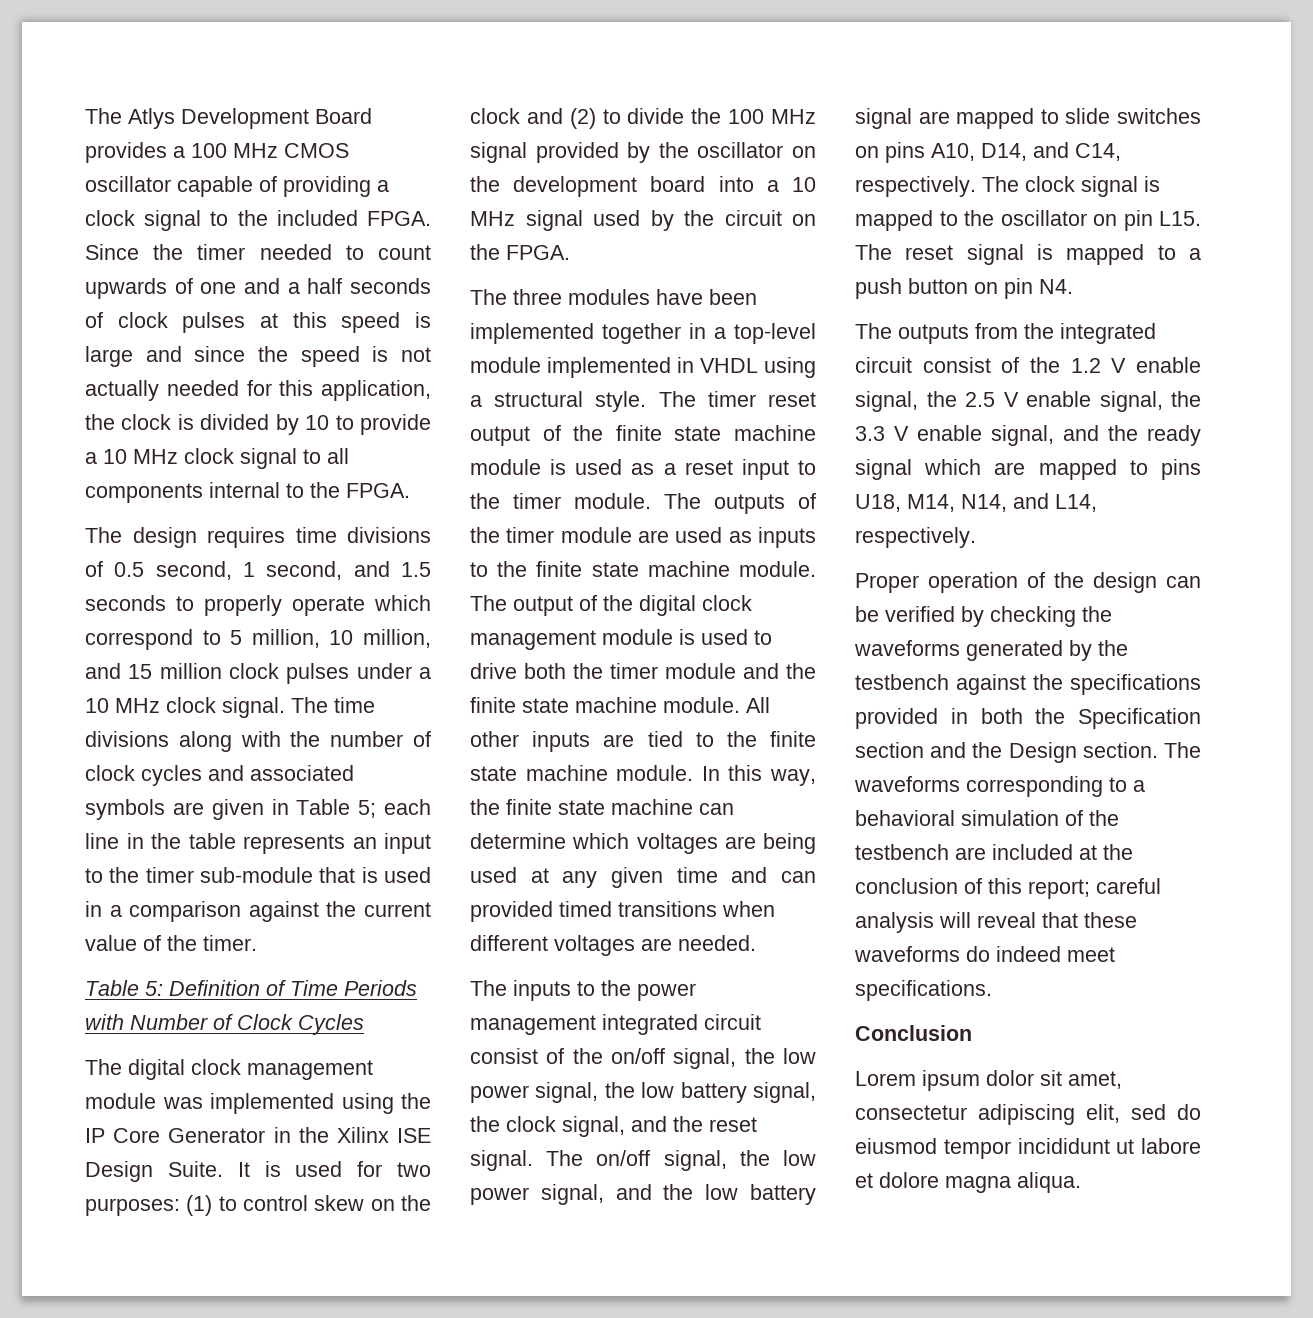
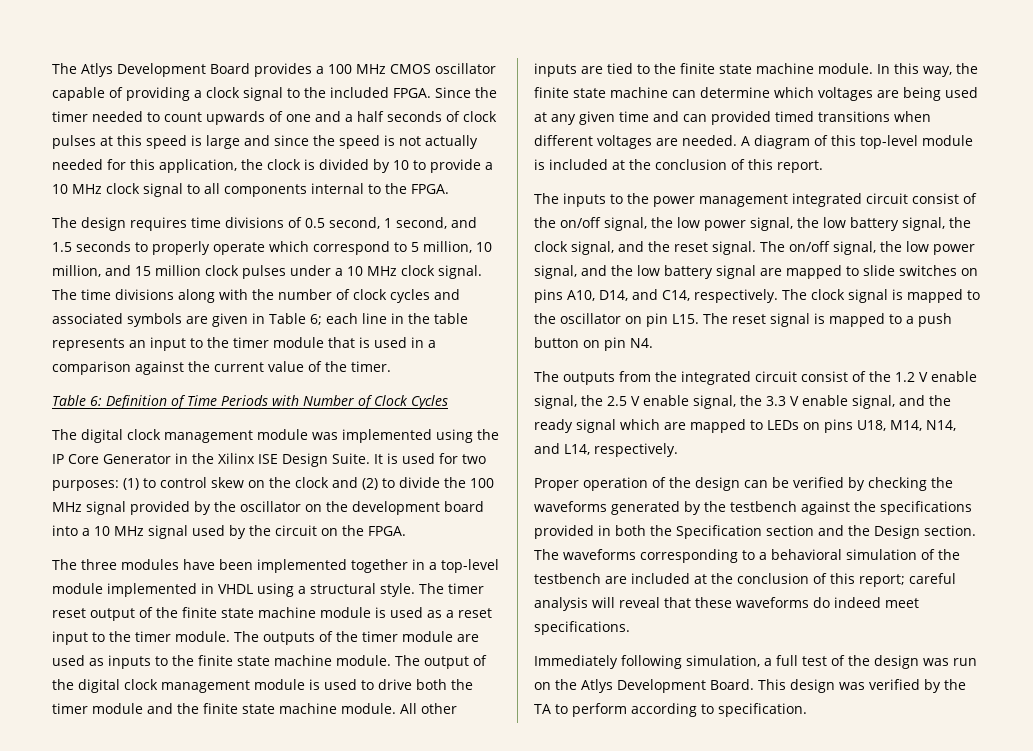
[358,800,377,818] 5; -> [309,314,322,325] 6;
[200,867,313,883] sub-module -> [273,337,324,348] module
[145,981,163,996] 5: -> [89,396,102,406] 6:
(756, 943) none -> [741,135,973,149] [534,159,823,173] A diagram of this top-level module is included at the conclusion of this report.
(1148, 467) none -> [767,420,820,430] LEDs on
[855,1025,972,1041] [855,1070,1122,1091] [855,1104,1201,1125] [855,1138,1201,1159] [855,1172,1081,1193] Conclusion // Lorem ipsum dolor sit amet, consectetur adipiscing elit, sed do eiusmod tempor incididunt ut labore et dolore magna aliqua. -> [534,655,977,669] [534,679,966,693] [534,703,807,717] Immediately following simulation, a full test of the design was run on the Atlys Development Board. This design was verified by the TA to perform according to specification.

